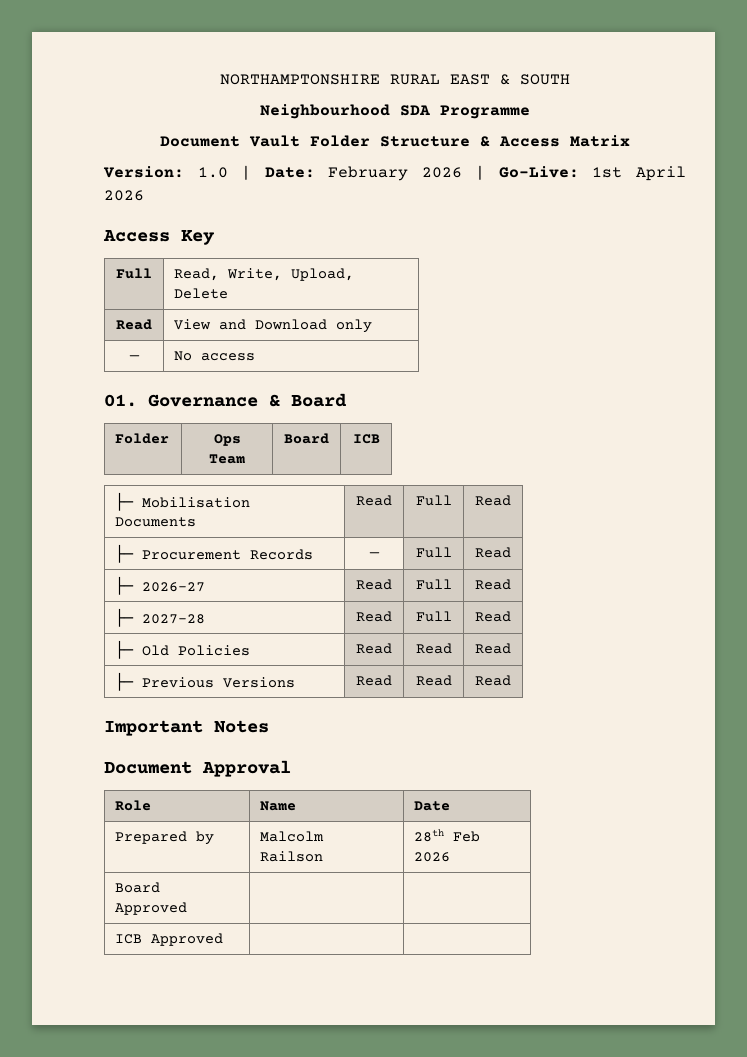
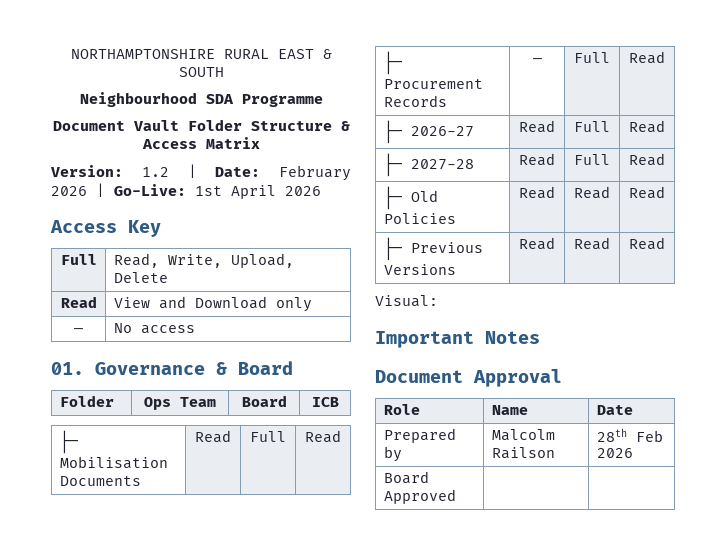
[197,167,228,178] 1.0 -> [141,167,169,177] 1.2
(511, 680) none -> [375,295,438,307] // Visual:
[115,933,224,946] // ICB Approved | | -> (456, 496) none

